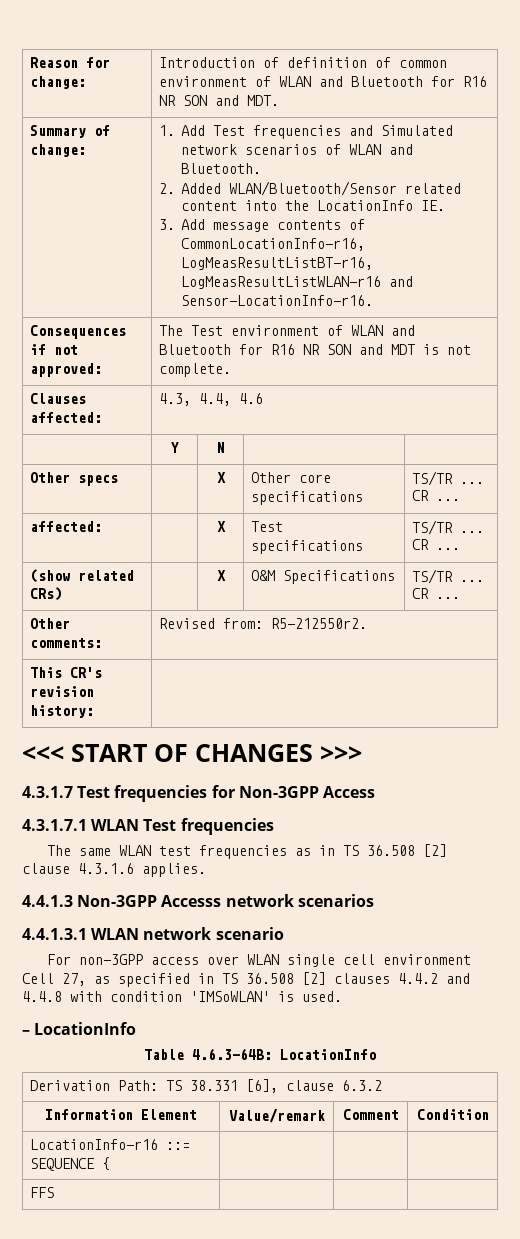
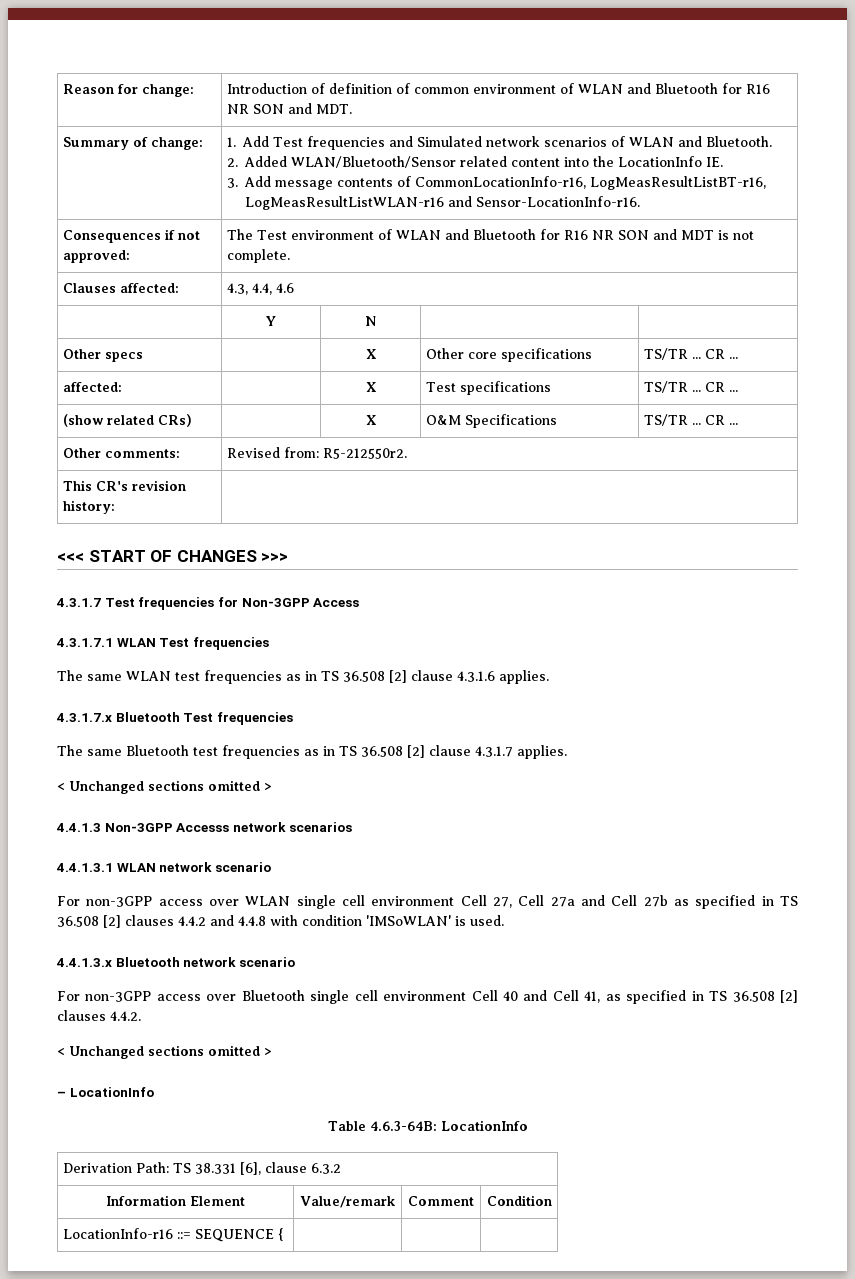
(206, 870) none -> [56,712,293,725] [57,745,567,759] [57,780,272,794] // 4.3.1.7.x Bluetooth Test frequencies // The same Bluetooth test frequencies as in TS 36.508 [2] clause 4.3.1.7 applies. // < Unchanged sections omitted >
(86, 979) none -> [518,895,668,907] Cell 27a and Cell 27b
(342, 996) none -> [56,957,295,967] [57,990,799,1004] [57,1010,141,1021] [57,1045,272,1059] // 4.4.1.3.x Bluetooth network scenario // For non-3GPP access over Bluetooth single cell environment Cell 40 and Cell 41, as specified in TS 36.508 [2] clauses 4.4.2. // < Unchanged sections omitted >
[30,1187,55,1198] // FFS | | | -> (284, 1234) none

